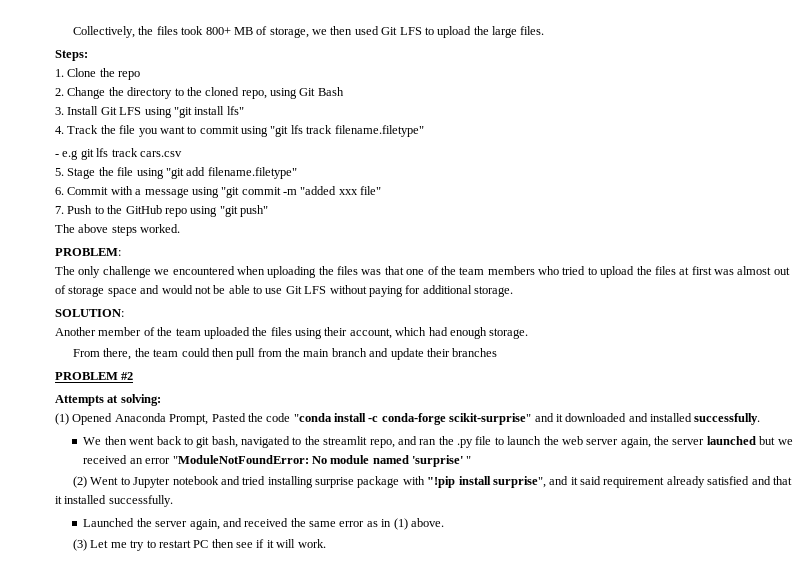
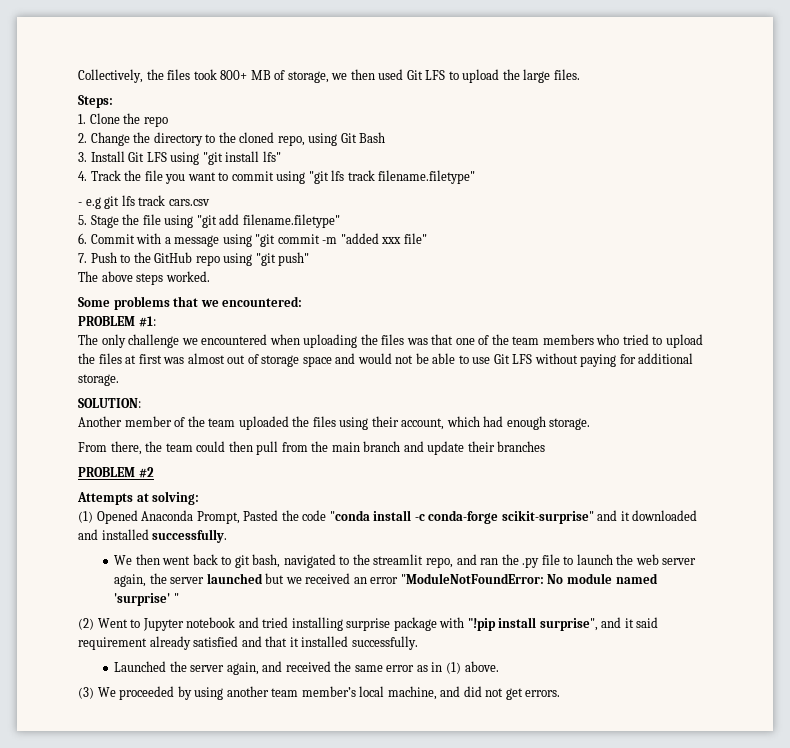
[55,248,121,256] PROBLEM: -> [78,296,303,310] [78,316,156,327] Some problems that we encountered: // PROBLEM #1:
[90,539,326,551] Let me try to restart PC then see if it will work. -> [97,686,561,700] We proceeded by using another team member’s local machine, and did not get errors.

